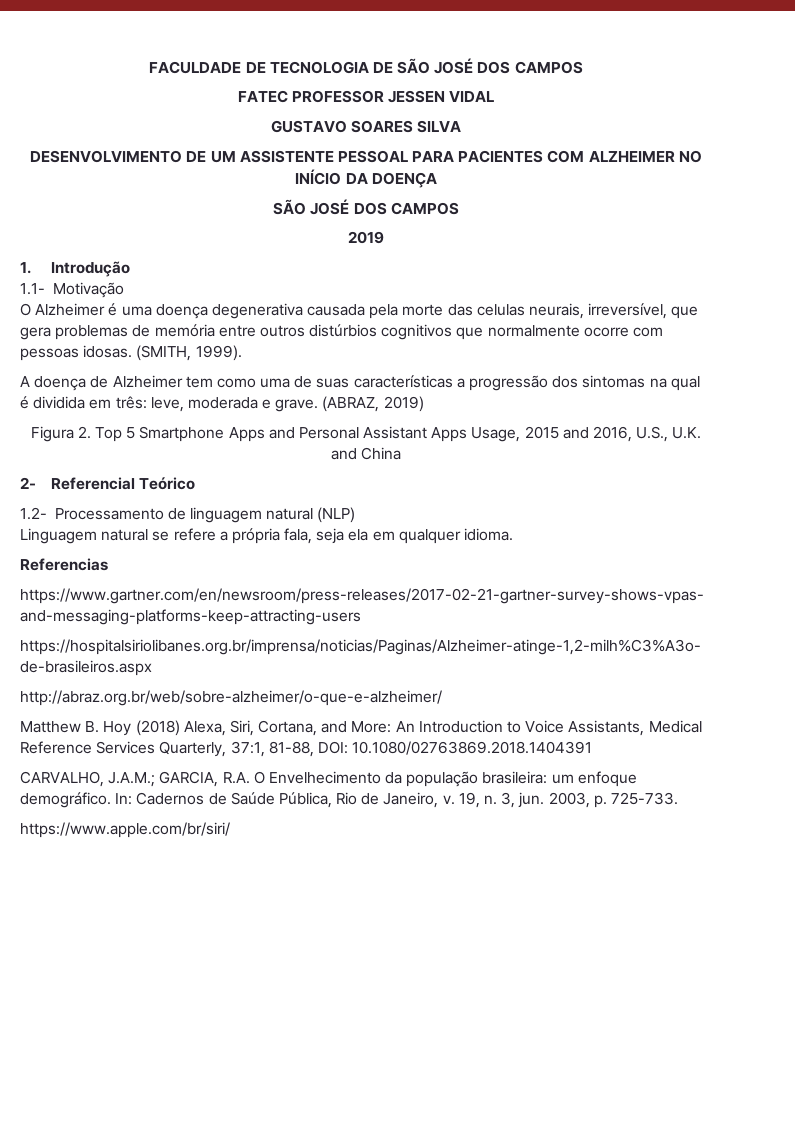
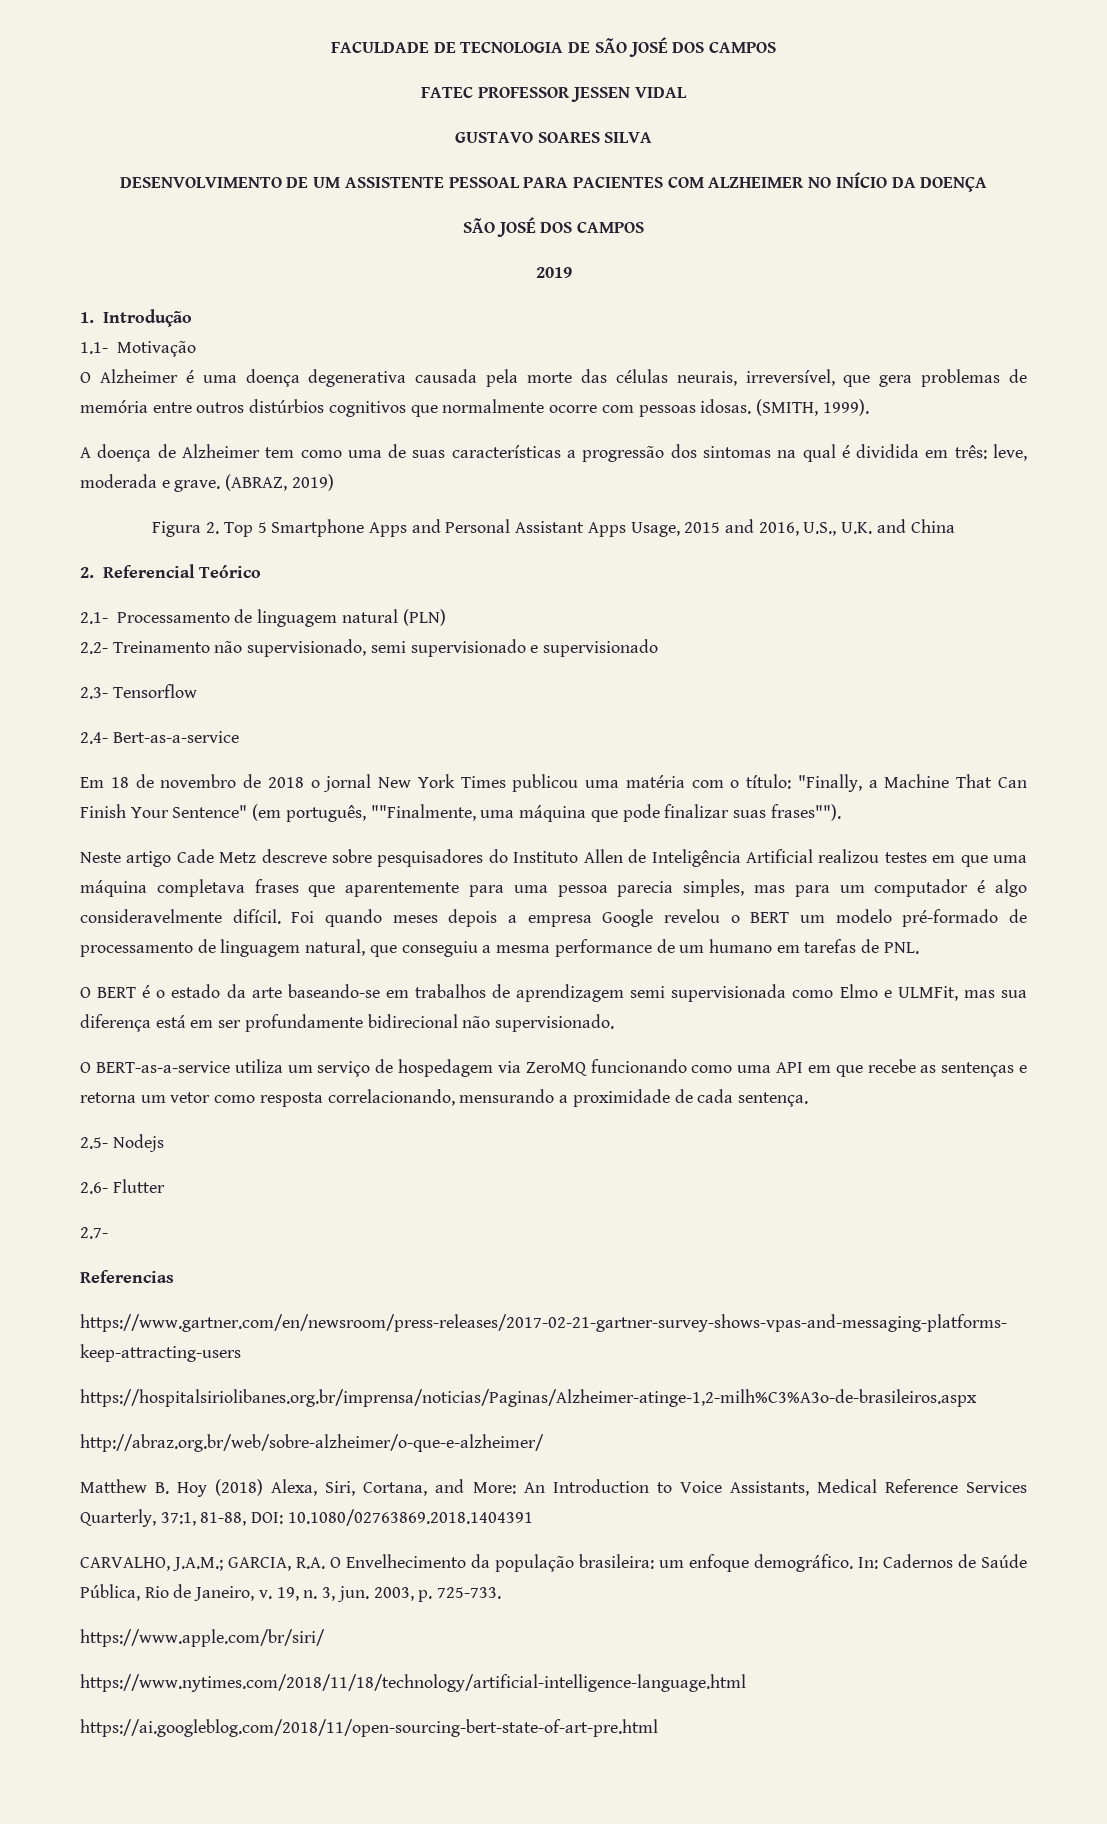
[476,304,525,316] celulas -> [615,369,668,383] células
[20,477,36,489] 2- -> [80,567,94,578] 2.
[20,507,47,520] 1.2- -> [80,612,108,624] 2.1-
[317,507,356,523] [20,528,514,544] (NLP) // Linguagem natural se refere a própria fala, seja ela em qualquer idioma. -> [402,609,446,626] [80,639,659,657] [80,684,197,699] [80,731,239,744] [80,774,1028,792] [80,804,841,822] [80,849,1027,867] [80,879,1027,897] [80,909,1027,927] [80,939,919,957] [80,984,1027,1002] [80,1014,615,1032] [80,1059,1028,1077] [80,1089,808,1107] [80,1134,164,1152] [80,1179,165,1194] [80,1227,108,1239] (PLN) // 2.2- Treinamento não supervisionado, semi supervisionado e supervisionado // 2.3- Tensorflow // 2.4- Bert-as-a-service // Em 18 de novembro de 2018 o jornal New York Times publicou uma matéria com o título: "Finally, a Machine That Can Finish Your Sentence" (em português, ""Finalmente, uma máquina que pode finalizar suas frases""). // Neste artigo Cade Metz descreve sobre pesquisadores do Instituto Allen de Inteligência Artificial realizou testes em que uma máquina completava frases que aparentemente para uma pessoa parecia simples, mas para um computador é algo consideravelmente difícil. Foi quando meses depois a empresa Google revelou o BERT um modelo pré-formado de processamento de linguagem natural, que conseguiu a mesma performance de um humano em tarefas de PNL. // O BERT é o estado da arte baseando-se em trabalhos de aprendizagem semi supervisionada como Elmo e ULMFit, mas sua diferença está em ser profundamente bidirecional não supervisionado. // O BERT-as-a-service utiliza um serviço de hospedagem via ZeroMQ funcionando como uma API em que recebe as sentenças e retorna um vetor como resposta correlacionando, mensurando a proximidade de cada sentença. // 2.5- Nodejs // 2.6- Flutter // 2.7-
(230, 830) none -> [80,1674,746,1692] [80,1719,658,1737] // https://www.nytimes.com/2018/11/18/technology/artificial-intelligence-language.html // https://ai.googleblog.com/2018/11/open-sourcing-bert-state-of-art-pre.html

